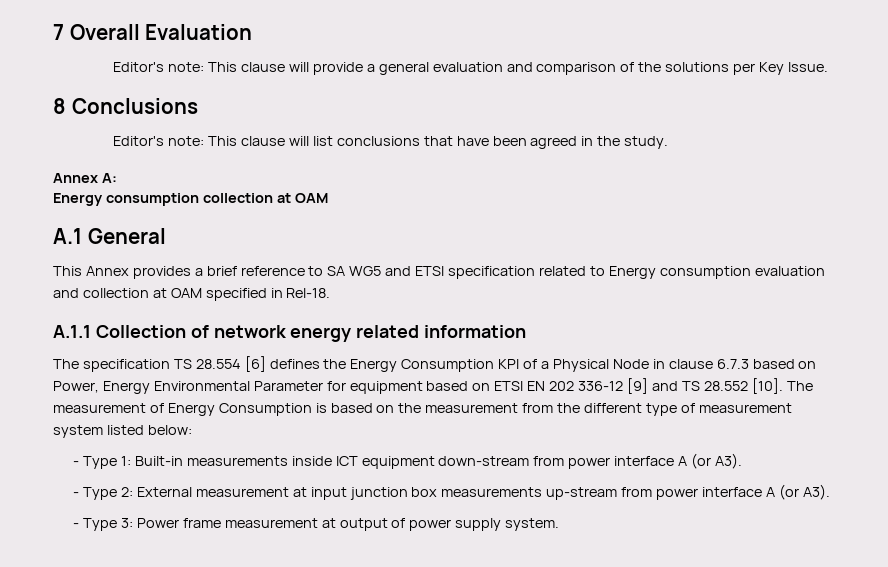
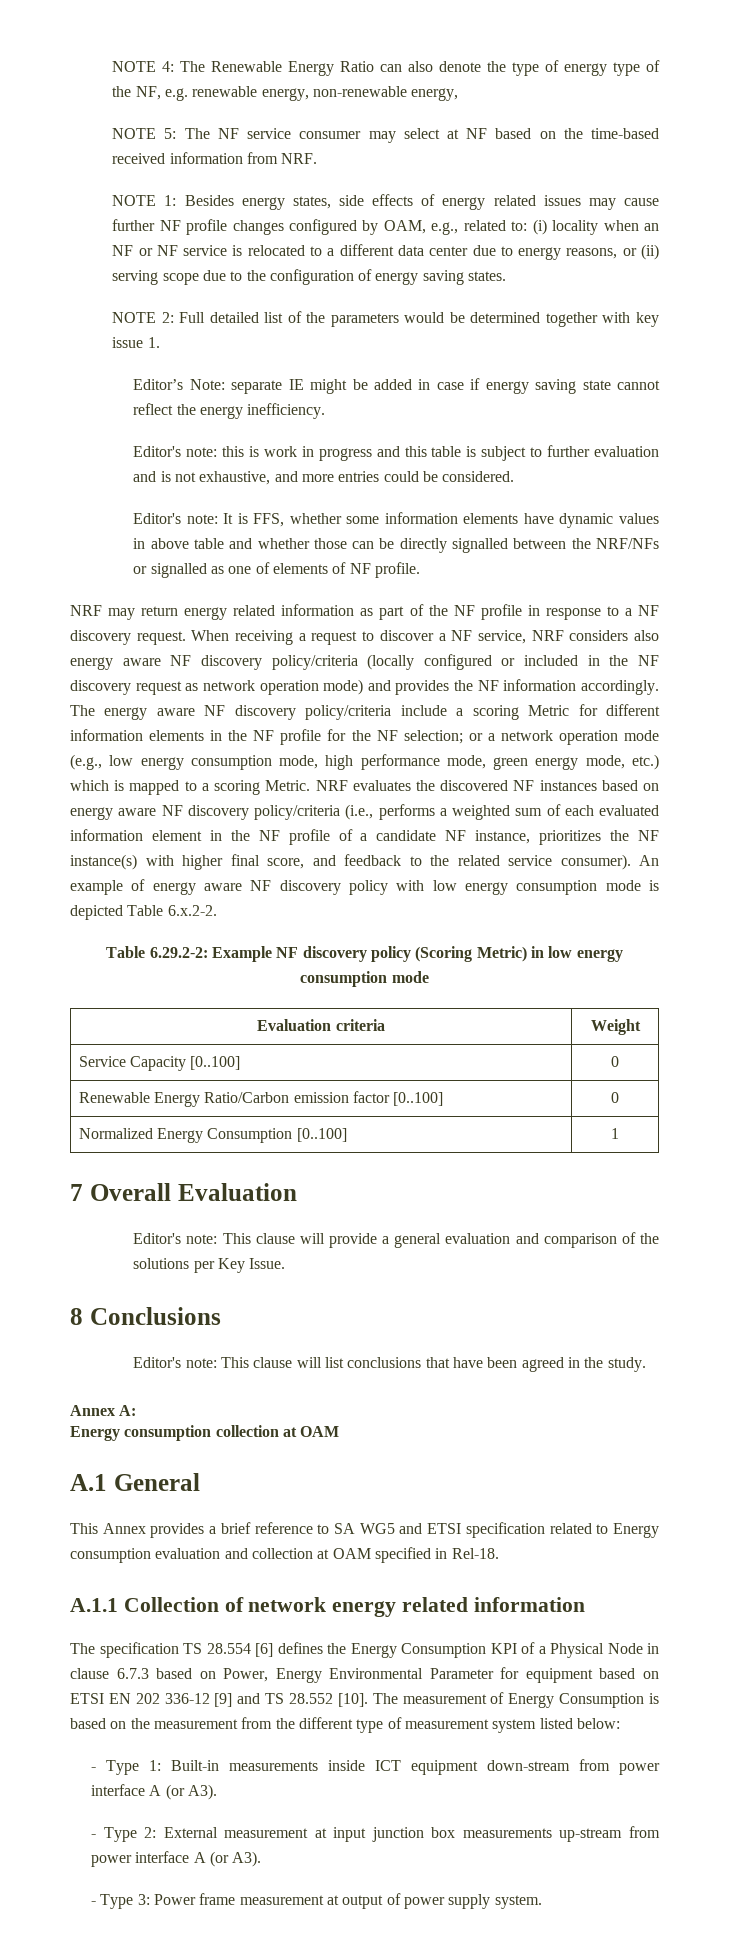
(53, 32) none -> [112,60,660,76] [112,86,459,101] [112,128,659,143] [112,152,318,164] [112,194,659,210] [112,219,659,235] [112,244,659,260] [112,269,507,285] [112,311,660,327] [112,337,160,348] [133,378,660,394] [133,403,326,419] [133,445,659,461] [133,471,515,485] [133,512,660,528] [133,538,659,553] [133,562,420,578] [70,604,659,620] [70,630,659,645] [70,654,659,670] [70,679,659,695] [70,704,660,720] [70,729,659,745] [70,754,659,770] [70,780,659,795] [70,804,659,820] [70,829,659,845] [70,854,659,870] [70,879,659,895] [70,905,217,920] [106,946,623,962] [300,971,429,987] [257,1019,385,1031] [590,1019,641,1035] [78,1056,241,1071] [611,1056,619,1067] [78,1091,444,1107] [611,1092,619,1103] [78,1128,347,1143] [611,1128,619,1139] NOTE 4: The Renewable Energy Ratio can also denote the type of energy type of the NF, e.g. renewable energy, non-renewable energy, // NOTE 5: The NF service consumer may select at NF based on the time-based received information from NRF. // NOTE 1: Besides energy states, side effects of energy related issues may cause further NF profile changes configured by OAM, e.g., related to: (i) locality when an NF or NF service is relocated to a different data center due to energy reasons, or (ii) serving scope due to the configuration of energy saving states. // NOTE 2: Full detailed list of the parameters would be determined together with key issue 1. // Editor’s Note: separate IE might be added in case if energy saving state cannot reflect the energy inefficiency. // Editor's note: this is work in progress and this table is subject to further evaluation and is not exhaustive, and more entries could be considered. // Editor's note: It is FFS, whether some information elements have dynamic values in above table and whether those can be directly signalled between the NRF/NFs or signalled as one of elements of NF profile. // NRF may return energy related information as part of the NF profile in response to a NF discovery request. When receiving a request to discover a NF service, NRF considers also energy aware NF discovery policy/criteria (locally configured or included in the NF discovery request as network operation mode) and provides the NF information accordingly. The energy aware NF discovery policy/criteria include a scoring Metric for different information elements in the NF profile for the NF selection; or a network operation mode (e.g., low energy consumption mode, high performance mode, green energy mode, etc.) which is mapped to a scoring Metric. NRF evaluates the discovered NF instances based on energy aware NF discovery policy/criteria (i.e., performs a weighted sum of each evaluated information element in the NF profile of a candidate NF instance, prioritizes the NF instance(s) with higher final score, and feedback to the related service consumer). An example of energy aware NF discovery policy with low energy consumption mode is depicted Table 6.x.2-2. // Table 6.29.2-2: Example NF discovery policy (Scoring Metric) in low energy consumption mode // Evaluation criteria | Weight // Service Capacity [0..100] | 0 // Renewable Energy Ratio/Carbon emission factor [0..100] | 0 // Normalized Energy Consumption [0..100] | 1 //

